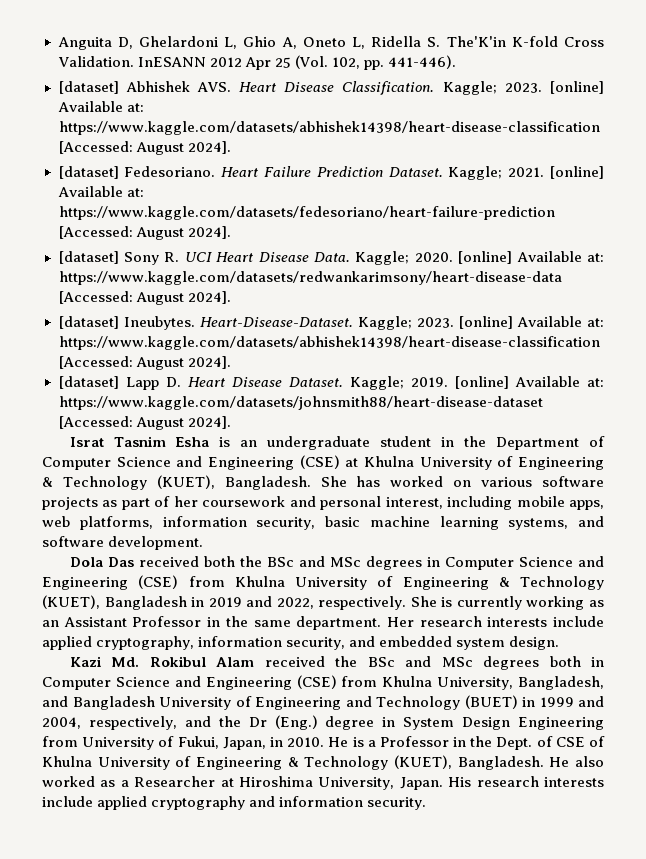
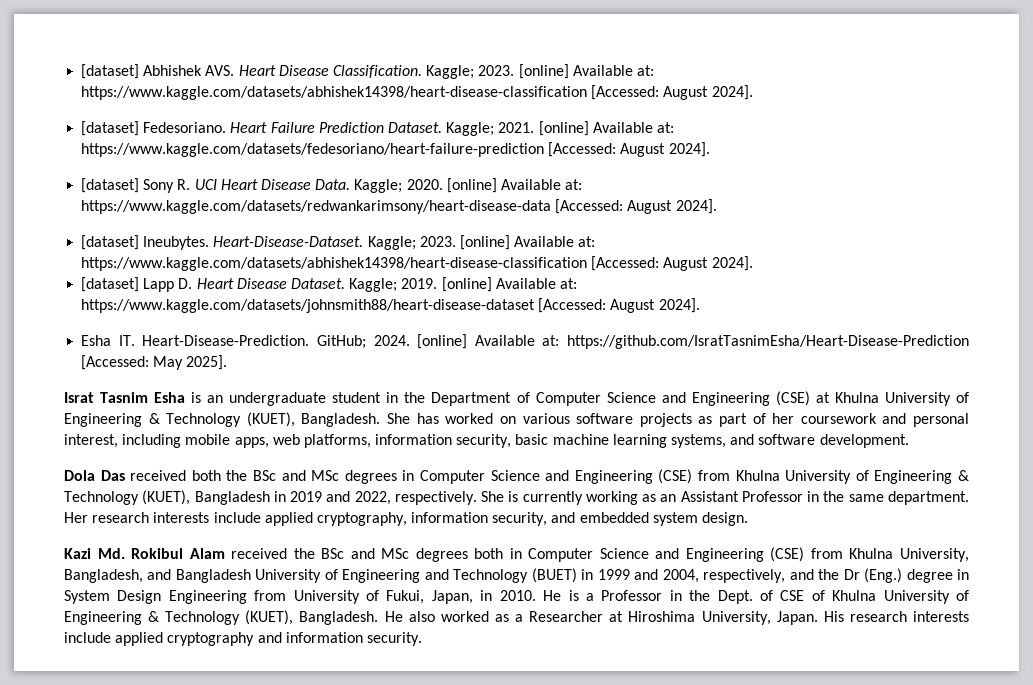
[57,36,604,50] [57,55,456,70] Anguita D, Ghelardoni L, Ghio A, Oneto L, Ridella S. The'K'in K-fold Cross Validation. InESANN 2012 Apr 25 (Vol. 102, pp. 441-446). // -> (81, 71) none
(231, 422) none -> [81,334,969,349] [81,355,228,370] // Esha IT. Heart-Disease-Prediction. GitHub; 2024. [online] Available at: https://github.com/IsratTasnimEsha/Heart-Disease-Prediction [Accessed: May 2025].

